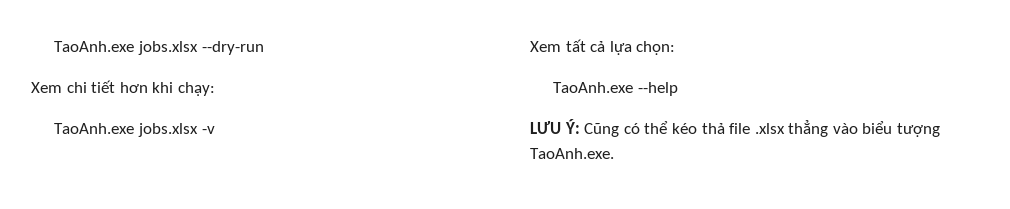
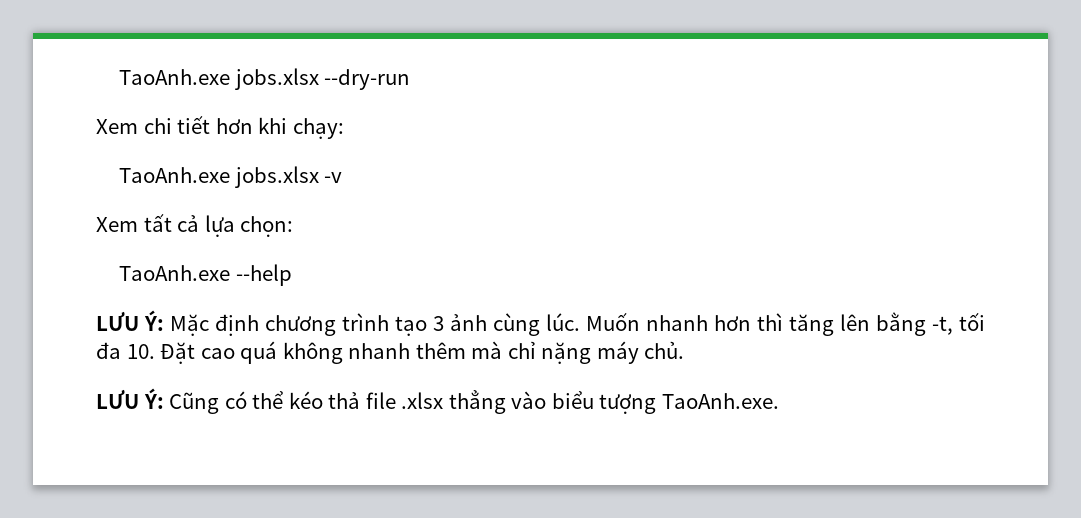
(679, 89) none -> [96,310,985,336] [96,341,685,364] // LƯU Ý: Mặc định chương trình tạo 3 ảnh cùng lúc. Muốn nhanh hơn thì tăng lên bằng -t, tối đa 10. Đặt cao quá không nhanh thêm mà chỉ nặng máy chủ.

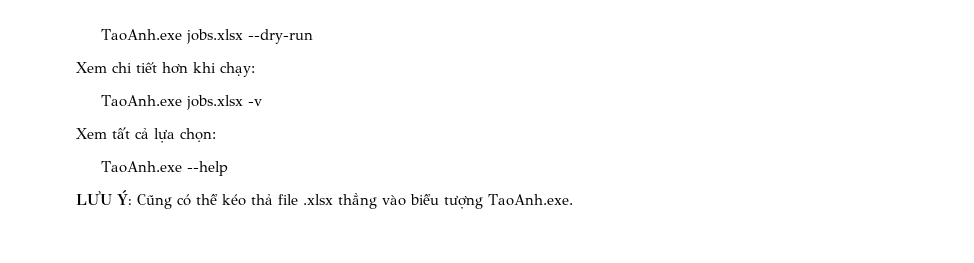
[96,310,985,336] [96,341,685,364] // LƯU Ý: Mặc định chương trình tạo 3 ảnh cùng lúc. Muốn nhanh hơn thì tăng lên bằng -t, tối đa 10. Đặt cao quá không nhanh thêm mà chỉ nặng máy chủ. -> (229, 168) none

